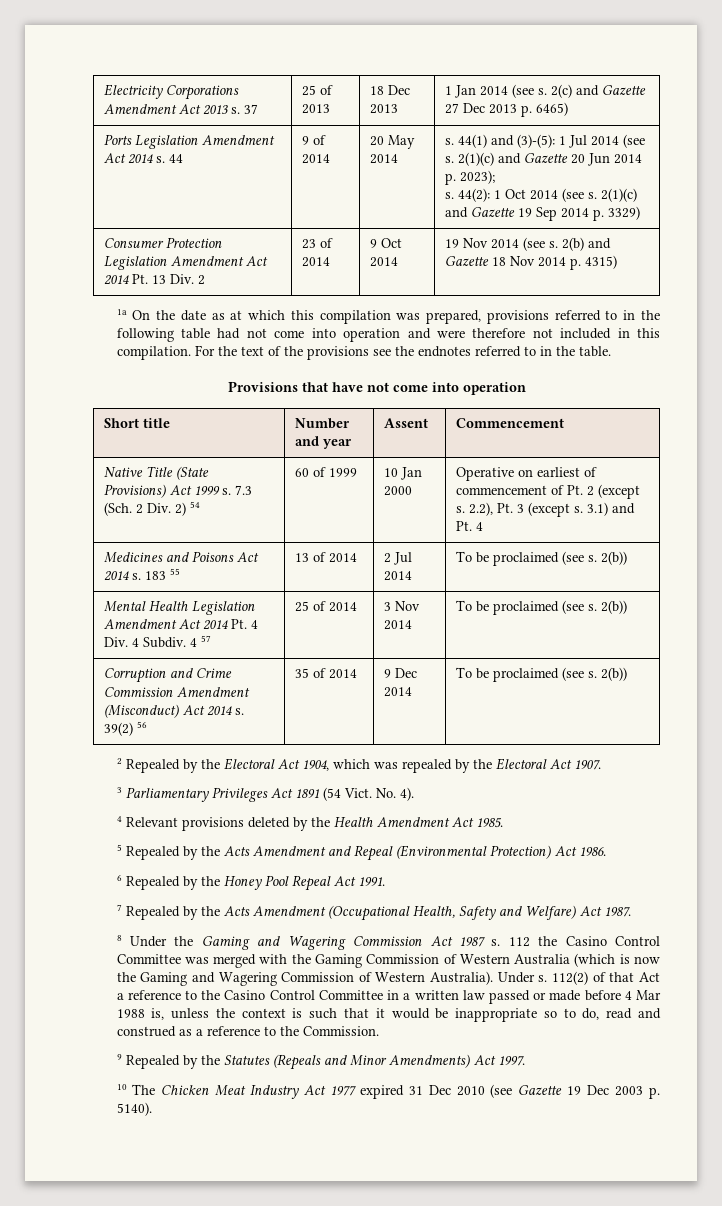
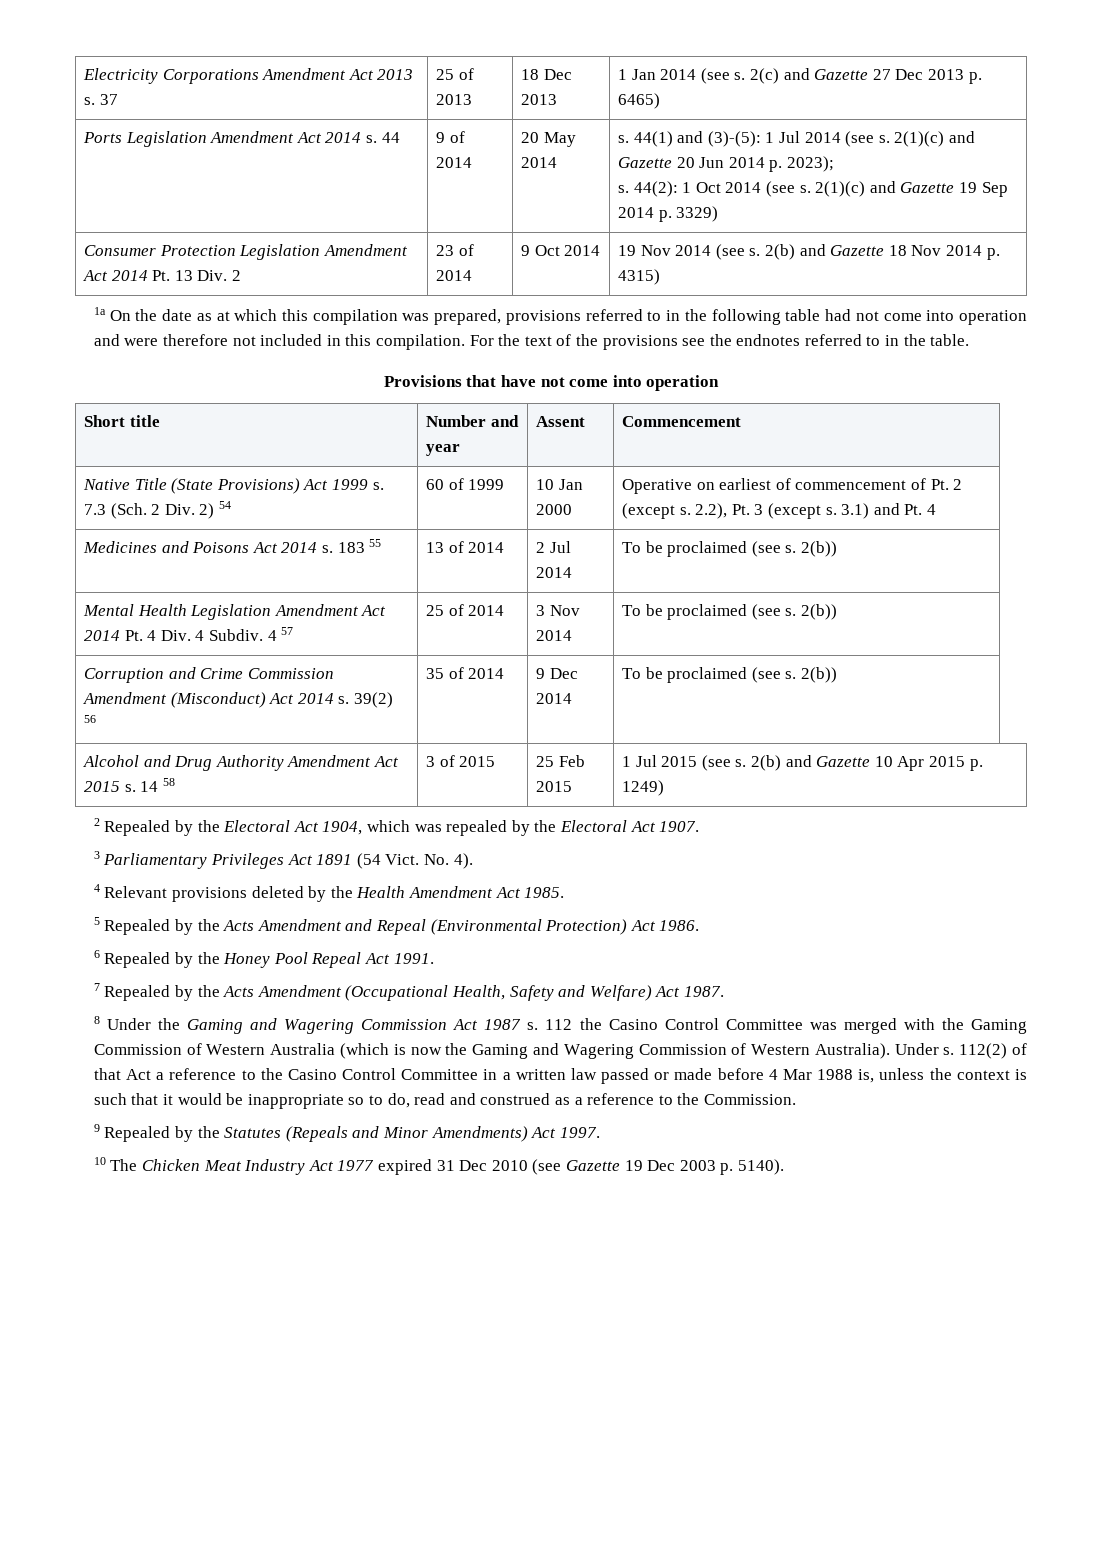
(628, 674) none -> [83,755,399,771] [84,778,175,792] [426,755,496,767] [536,755,585,767] [536,781,573,792] [622,755,983,771] [622,780,665,796] // Alcohol and Drug Authority Amendment Act 2015 s. 14 58 | 3 of 2015 | 25 Feb 2015 | 1 Jul 2015 (see s. 2(b) and Gazette 10 Apr 2015 p. 1249)

